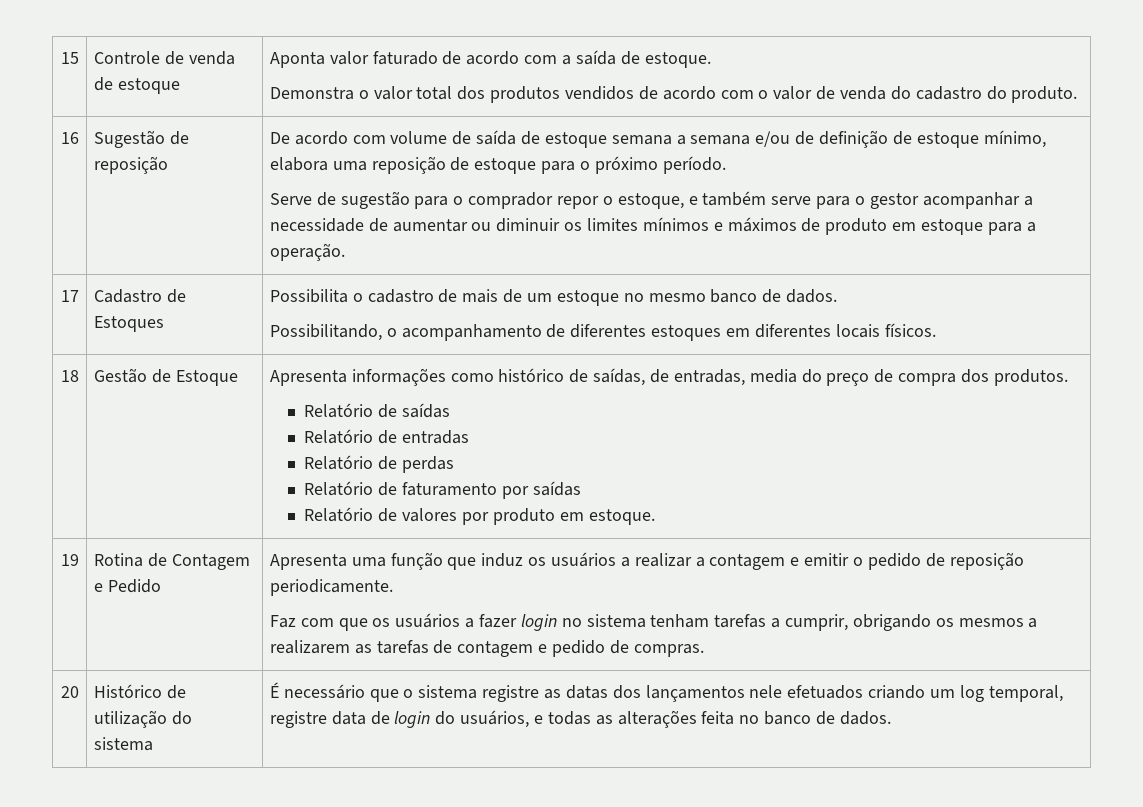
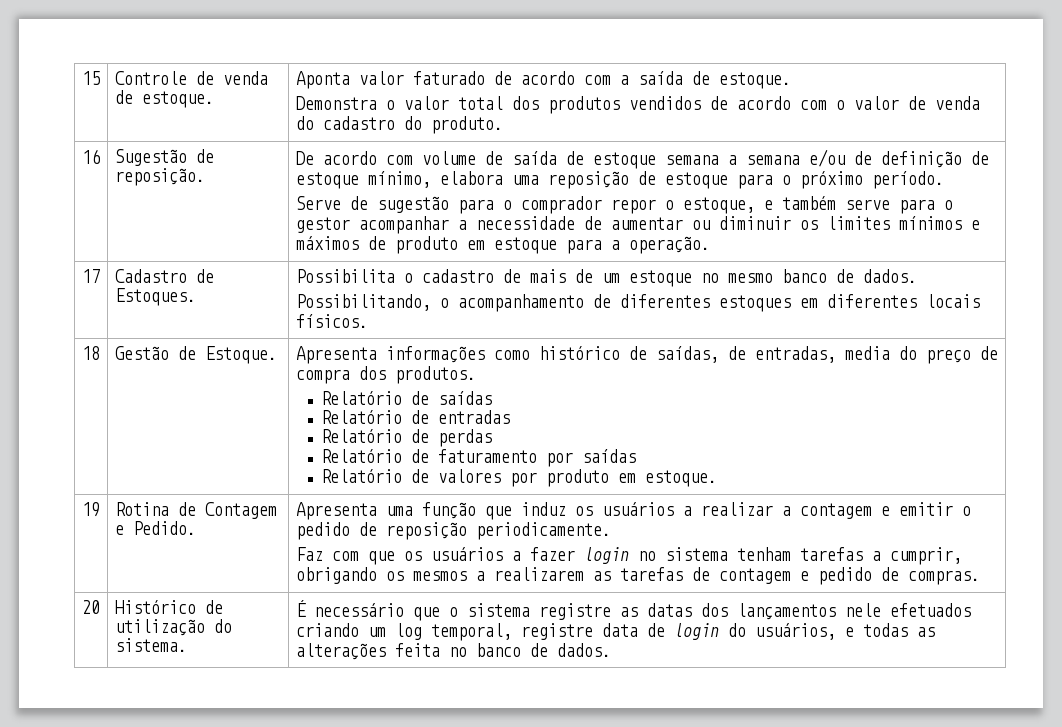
[117,78,180,94] estoque -> [141,91,214,108] estoque.
[93,156,168,174] reposição -> [114,168,205,186] reposição.
[93,316,164,332] Estoques -> [114,288,196,306] Estoques.
[175,370,238,386] Estoque -> [204,346,277,364] Estoque.
[107,579,161,593] Pedido -> [132,521,196,535] Pedido.
[93,737,153,751] sistema -> [114,638,187,652] sistema.

